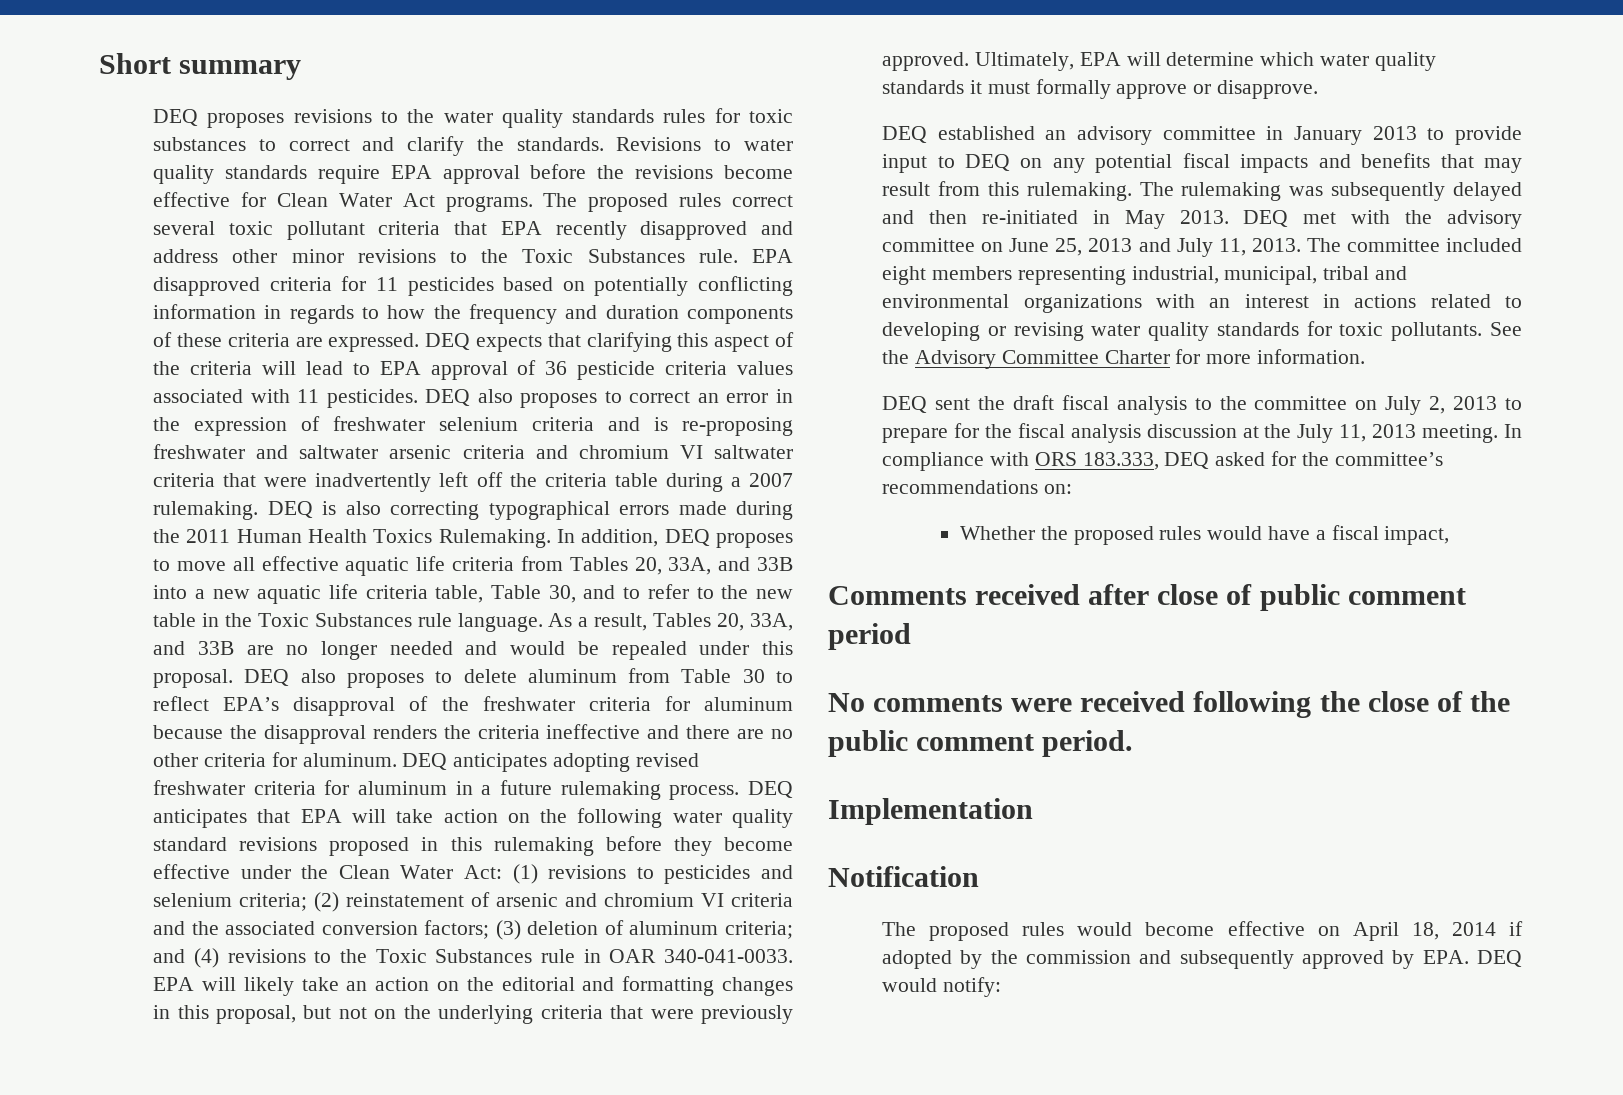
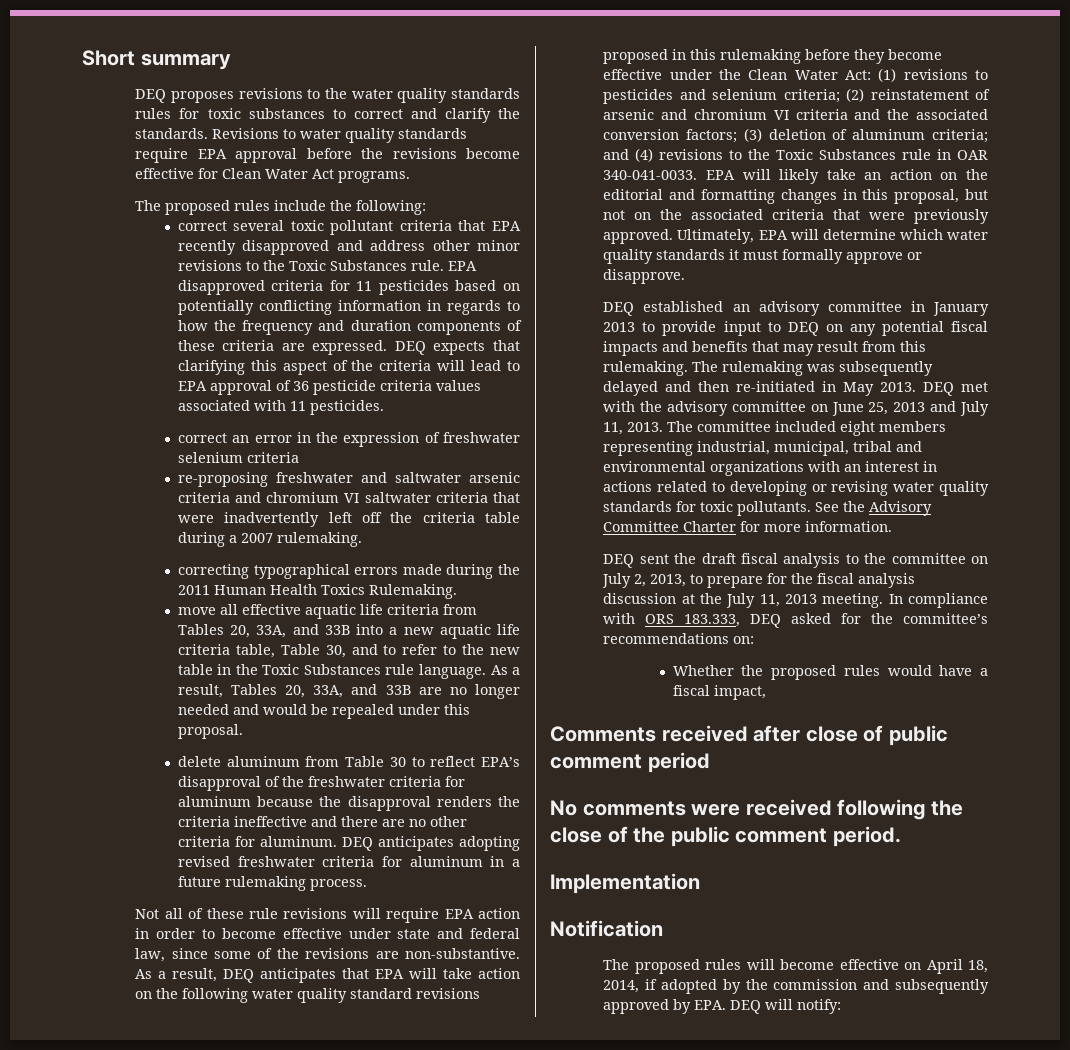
[543,193,722,212] The proposed rules -> [135,200,427,215] // The proposed rules include the following: //
[425,389,622,408] DEQ also proposes to -> (384, 407) //
[608,417,669,431] and is -> (299, 457) //
[267,501,381,518] DEQ is also -> (362, 539) //
[557,529,793,548] [153,559,171,571] In addition, DEQ proposes to -> (457, 591) //
[244,669,453,688] DEQ also proposes to -> (243, 731) //
(740, 792) none -> [135,908,520,923] [135,928,520,939] [135,948,520,962] [135,968,218,982] // Not all of these rule revisions will require EPA action in order to become effective under state and federal law, since some of the revisions are non-substantive. As a result,
[438,1005,534,1024] underlying -> [691,209,764,220] associated
[1453,396,1498,410] 2013 -> [650,574,687,587] 2013,
[1077,922,1133,936] would -> [746,959,775,970] will
[1451,922,1496,936] 2014 -> [603,980,640,993] 2014,
[882,978,938,992] would -> [765,999,794,1010] will

